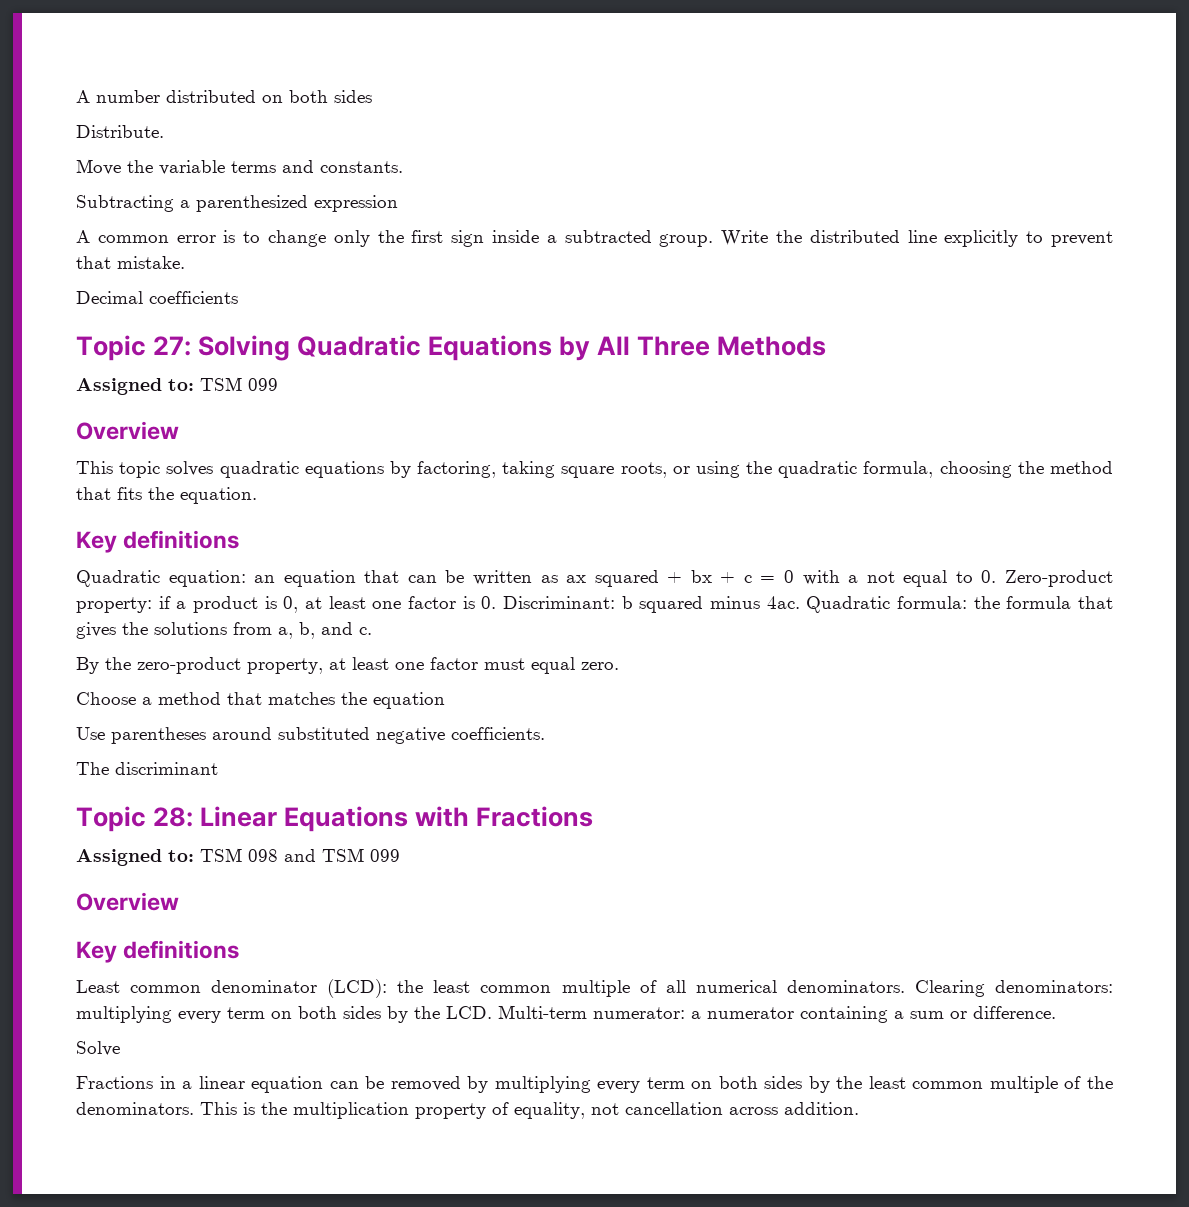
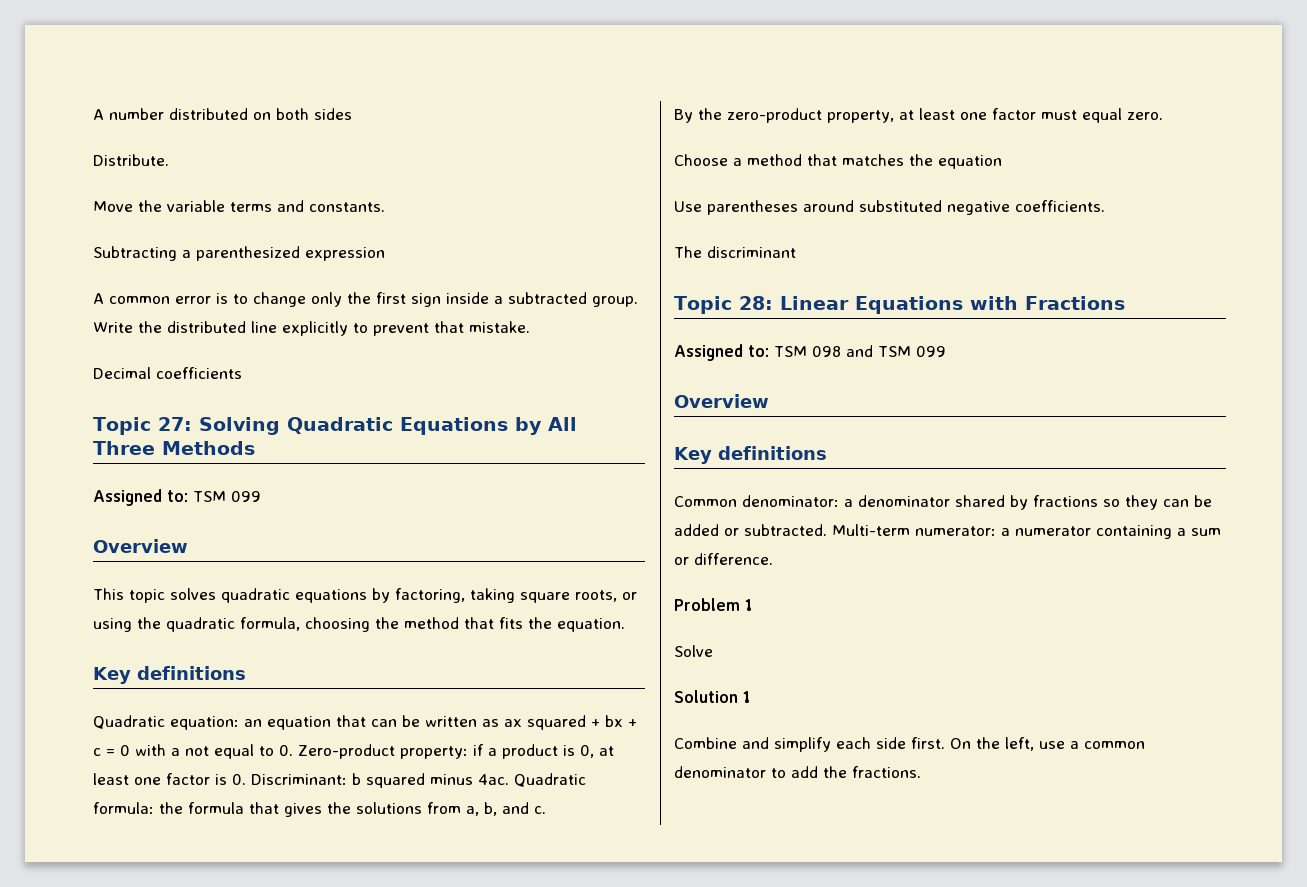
[76,979,1114,998] [76,1006,492,1023] Least common denominator (LCD): the least common multiple of all numerical denominators. Clearing denominators: multiplying every term on both sides by the LCD. -> [674,495,1212,510] [674,524,827,536] Common denominator: a denominator shared by fractions so they can be added or subtracted.
(1056, 1012) none -> [674,598,753,611] // Problem 1
[76,1076,1113,1093] [76,1102,859,1119] Fractions in a linear equation can be removed by multiplying every term on both sides by the least common multiple of the denominators. This is the multiplication property of equality, not cancellation across addition. -> [674,690,751,703] [674,737,1145,752] [674,766,921,778] Solution 1 // Combine and simplify each side first. On the left, use a common denominator to add the fractions.

